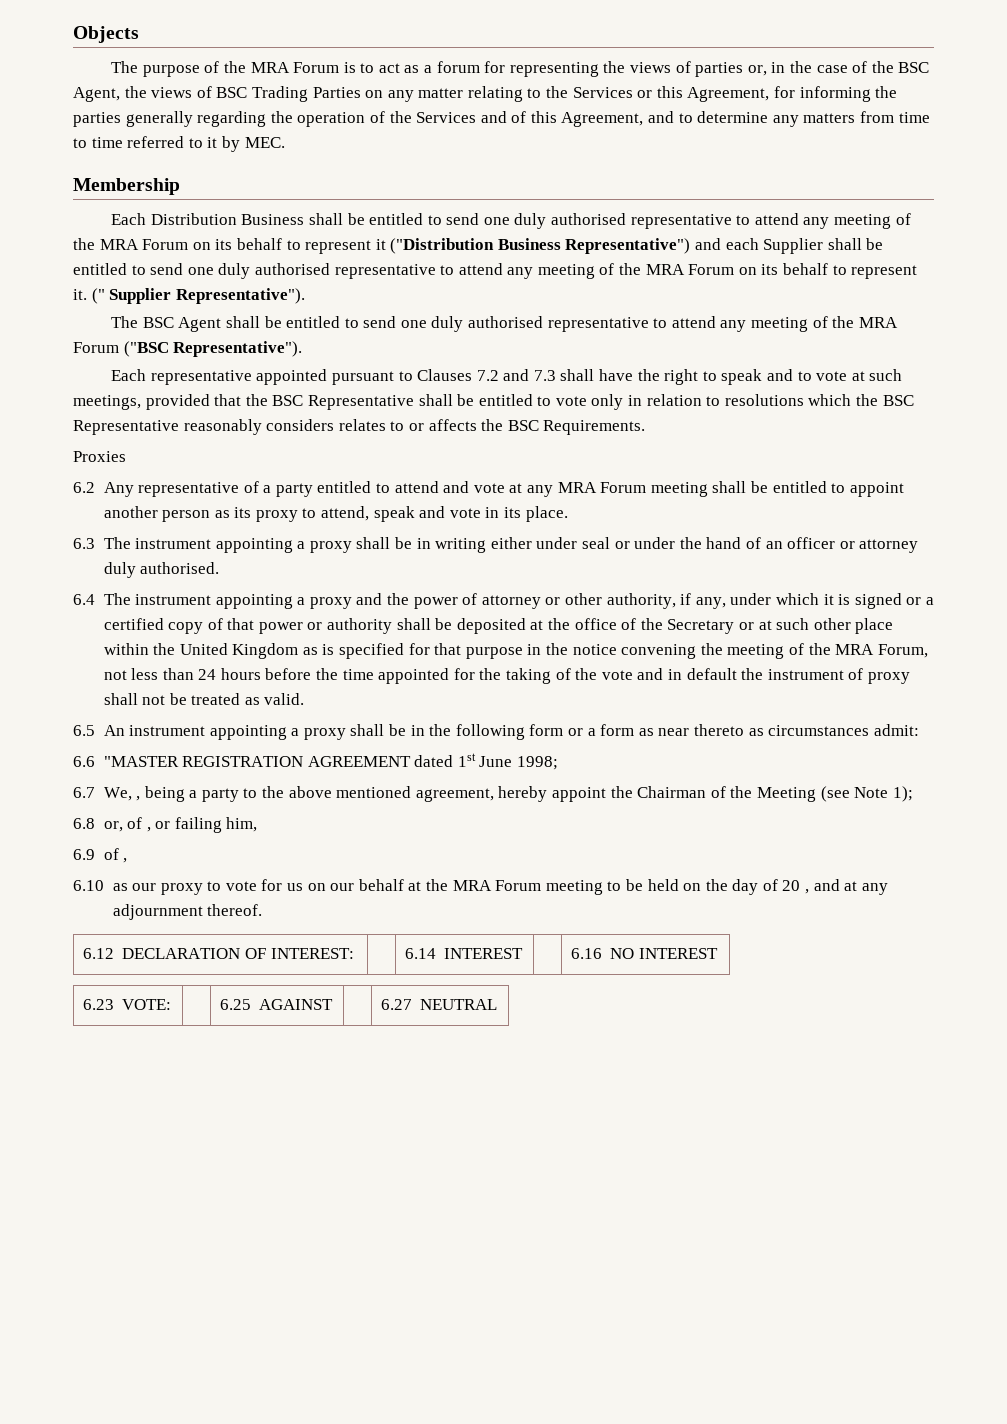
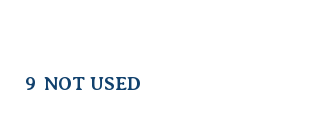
[73,26,139,43] [111,61,930,77] [73,86,898,102] [73,111,930,127] [73,136,285,152] [73,178,180,195] [111,213,911,229] [73,238,884,254] [73,263,918,279] [73,288,305,304] [111,316,898,332] [73,341,303,357] [111,369,903,385] [73,394,914,410] [73,419,646,435] [73,451,126,462] [73,481,904,497] [103,506,568,522] [73,537,919,553] [103,562,220,578] [73,593,934,609] [103,618,894,634] [103,643,928,659] [103,668,910,684] [103,693,305,705] [73,724,919,740] [73,753,559,770] [73,786,913,802] [73,817,258,833] [73,848,128,863] [73,879,888,895] [112,904,263,920] [82,948,354,959] [404,948,524,959] [570,948,718,959] [82,999,172,1010] [219,999,334,1010] [380,999,498,1010] Objects // The purpose of the MRA Forum is to act as a forum for representing the views of parties or, in the case of the BSC Agent, the views of BSC Trading Parties on any matter relating to the Services or this Agreement, for informing the parties generally regarding the operation of the Services and of this Agreement, and to determine any matters from time to time referred to it by MEC. // Membership // Each Distribution Business shall be entitled to send one duly authorised representative to attend any meeting of the MRA Forum on its behalf to represent it ("Distribution Business Representative") and each Supplier shall be entitled to send one duly authorised representative to attend any meeting of the MRA Forum on its behalf to represent it. (" Supplier Representative"). // The BSC Agent shall be entitled to send one duly authorised representative to attend any meeting of the MRA Forum ("BSC Representative"). // Each representative appointed pursuant to Clauses 7.2 and 7.3 shall have the right to speak and to vote at such meetings, provided that the BSC Representative shall be entitled to vote only in relation to resolutions which the BSC Representative reasonably considers relates to or affects the BSC Requirements. // Proxies // 6.2 Any representative of a party entitled to attend and vote at any MRA Forum meeting shall be entitled to appoint another person as its proxy to attend, speak and vote in its place. // 6.3 The instrument appointing a proxy shall be in writing either under seal or under the hand of an officer or attorney duly authorised. // 6.4 The instrument appointing a proxy and the power of attorney or other authority, if any, under which it is signed or a certified copy of that power or authority shall be deposited at the office of the Secretary or at such other place within the United Kingdom as is specified for that purpose in the notice convening the meeting of the MRA Forum, not less than 24 hours before the time appointed for the taking of the vote and in default the instrument of proxy shall not be treated as valid. // 6.5 An instrument appointing a proxy shall be in the following form or a form as near thereto as circumstances admit: // 6.6 "MASTER REGISTRATION AGREEMENT dated 1st June 1998; // 6.7 We, , being a party to the above mentioned agreement, hereby appoint the Chairman of the Meeting (see Note 1); // 6.8 or, of , or failing him, // 6.9 of , // 6.10 as our proxy to vote for us on our behalf at the MRA Forum meeting to be held on the day of 20 , and at any adjournment thereof. // 6.12 DECLARATION OF INTEREST: | | 6.14 INTEREST | | 6.16 NO INTEREST // 6.23 VOTE: | | 6.25 AGAINST | | 6.27 NEUTRAL -> [25,77,141,90] 9 NOT USED

